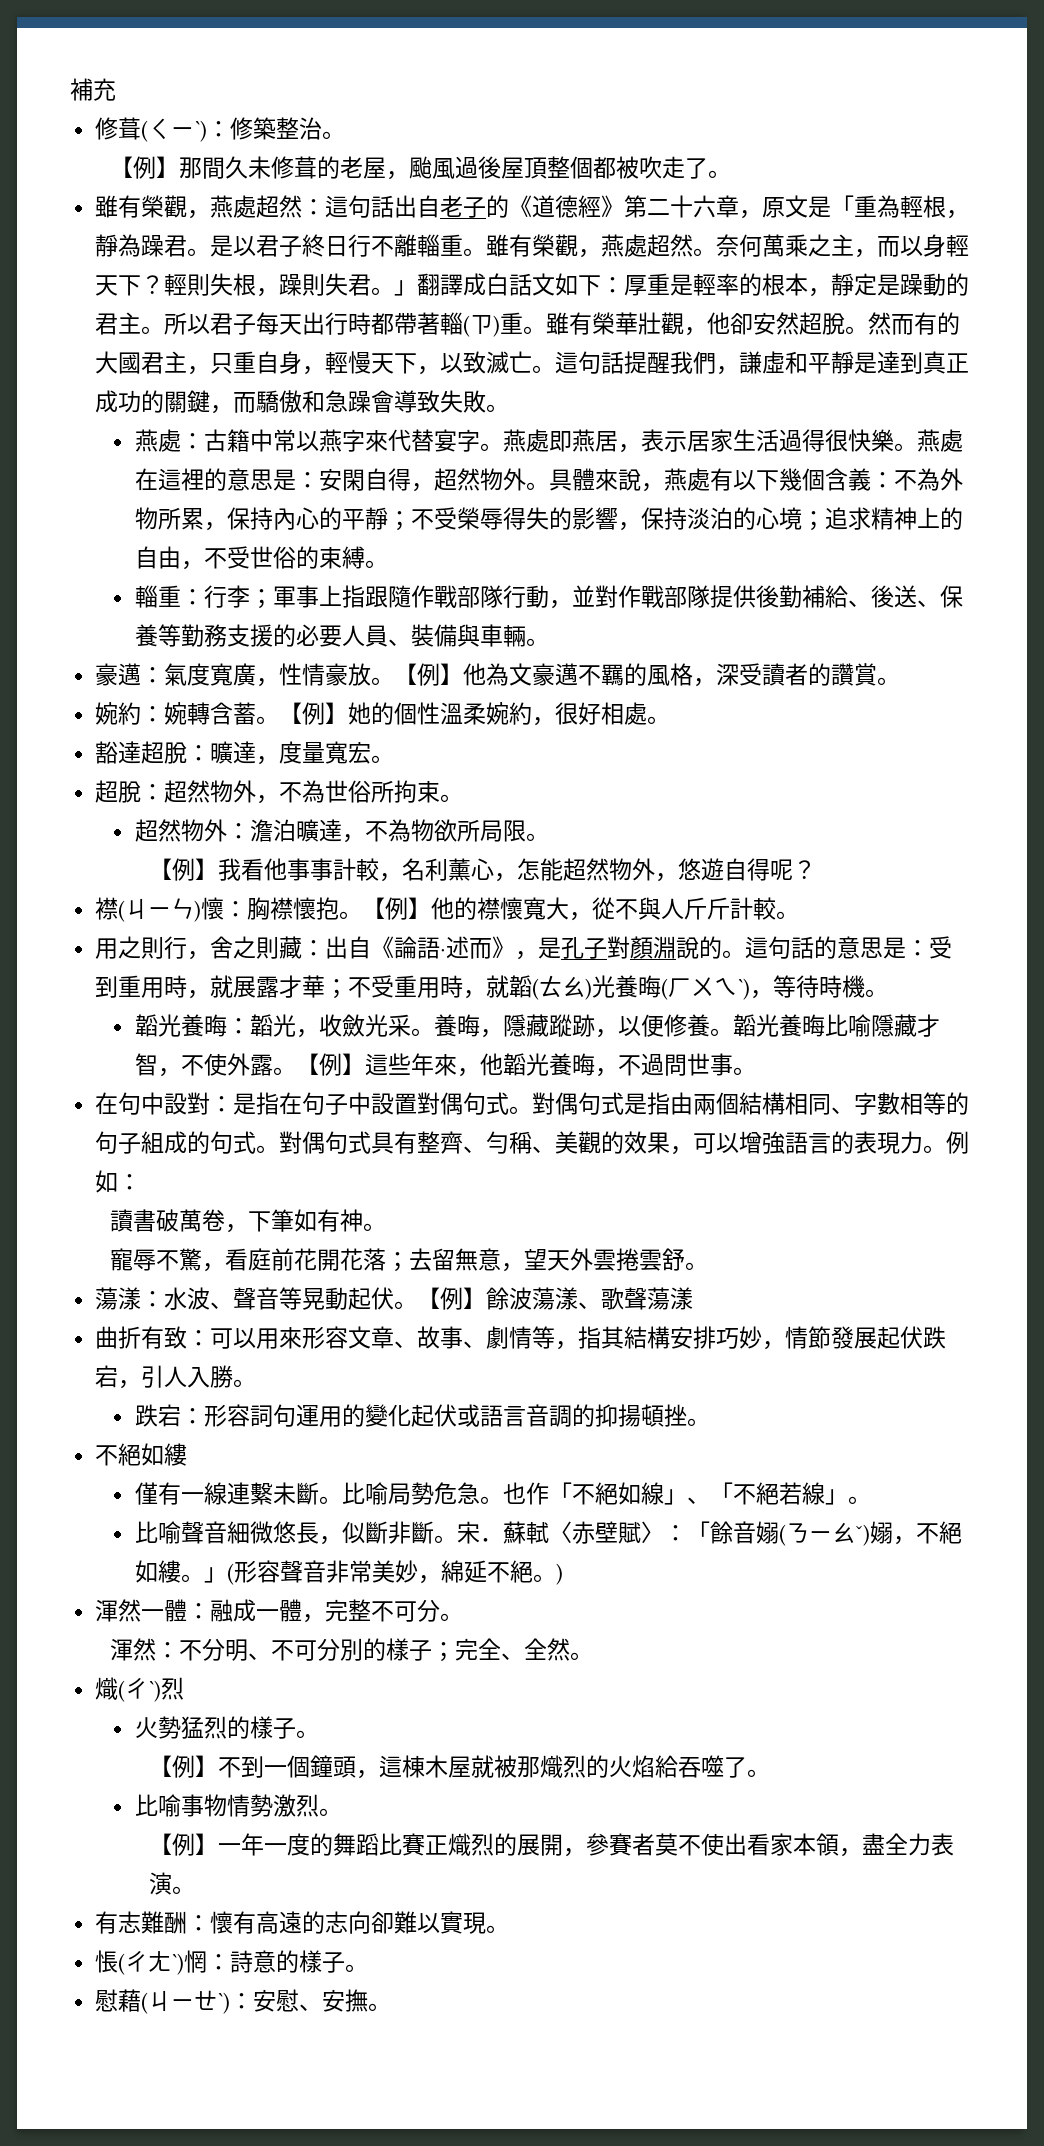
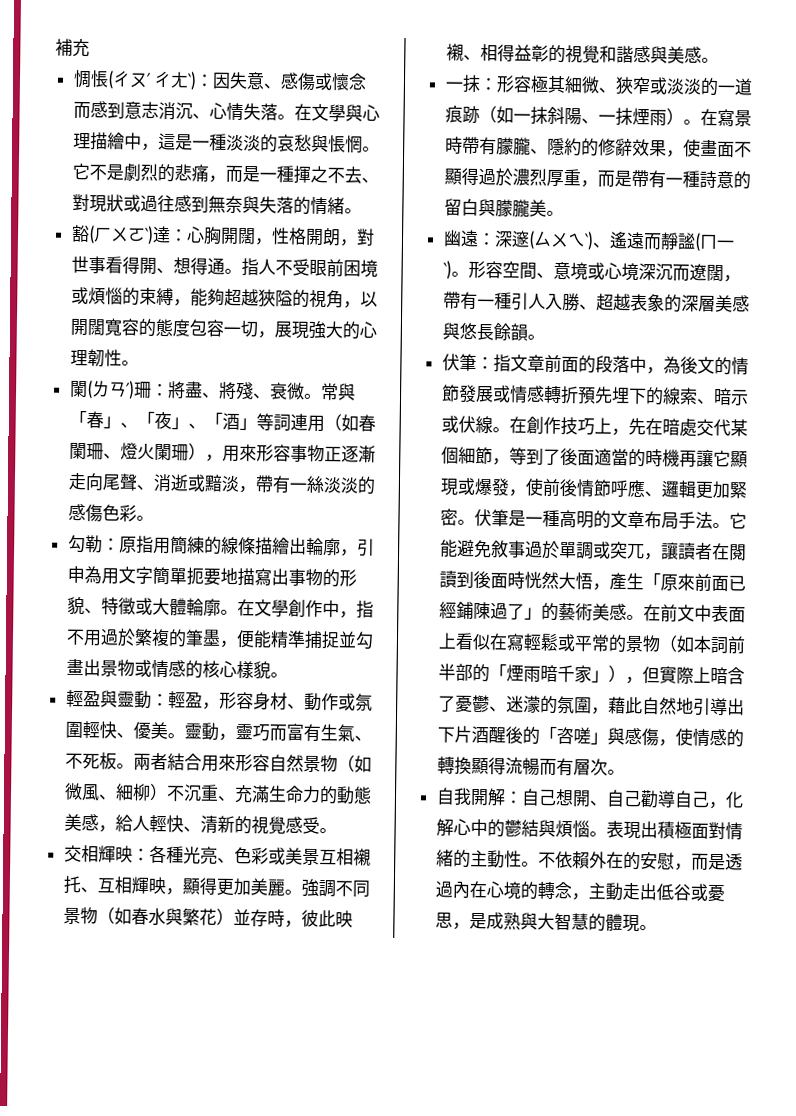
[95,117,346,142] [109,156,731,180] [95,195,970,219] [95,234,970,258] [95,273,970,297] [95,312,961,337] [95,351,970,375] [95,390,510,414] [134,429,963,453] [134,468,963,492] [134,507,963,531] [134,546,388,570] [134,585,963,609] [134,624,549,647] [95,663,901,687] [95,702,671,726] [95,741,395,765] [95,780,464,804] [134,819,549,843] [149,858,817,882] [95,897,800,922] [95,936,953,960] [95,975,889,1000] [134,1014,940,1038] [134,1053,756,1077] [95,1092,970,1115] [95,1131,970,1155] [95,1170,142,1193] [109,1209,386,1233] [109,1248,708,1272] [95,1287,694,1310] [95,1326,947,1350] [95,1365,257,1389] [134,1404,710,1427] [95,1443,188,1466] [134,1482,871,1505] [134,1521,962,1546] [134,1560,563,1585] [95,1599,464,1623] [109,1638,593,1662] [95,1677,185,1702] [134,1716,319,1739] [149,1755,771,1779] [134,1794,342,1817] [149,1833,955,1857] [149,1872,196,1895] [95,1911,510,1934] [95,1950,369,1975] [95,1989,369,2014] 修葺(ㄑㄧˋ)：修築整治。 // 【例】那間久未修葺的老屋，颱風過後屋頂整個都被吹走了。 // 雖有榮觀，燕處超然：這句話出自老子的《道德經》第二十六章，原文是「重為輕根，靜為躁君。是以君子終日行不離輜重。雖有榮觀，燕處超然。奈何萬乘之主，而以身輕天下？輕則失根，躁則失君。」翻譯成白話文如下：厚重是輕率的根本，靜定是躁動的君主。所以君子每天出行時都帶著輜(ㄗ)重。雖有榮華壯觀，他卻安然超脫。然而有的大國君主，只重自身，輕慢天下，以致滅亡。這句話提醒我們，謙虛和平靜是達到真正成功的關鍵，而驕傲和急躁會導致失敗。 // 燕處：古籍中常以燕字來代替宴字。燕處即燕居，表示居家生活過得很快樂。燕處在這裡的意思是：安閑自得，超然物外。具體來說，燕處有以下幾個含義：不為外物所累，保持內心的平靜；不受榮辱得失的影響，保持淡泊的心境；追求精神上的自由，不受世俗的束縛。 // 輜重：行李；軍事上指跟隨作戰部隊行動，並對作戰部隊提供後勤補給、後送、保養等勤務支援的必要人員、裝備與車輛。 // 豪邁：氣度寬廣，性情豪放。【例】他為文豪邁不羈的風格，深受讀者的讚賞。 // 婉約：婉轉含蓄。【例】她的個性溫柔婉約，很好相處。 // 豁達超脫：曠達，度量寬宏。 // 超脫：超然物外，不為世俗所拘束。 // 超然物外：澹泊曠達，不為物欲所局限。 // 【例】我看他事事計較，名利薰心，怎能超然物外，悠遊自得呢？ // 襟(ㄐㄧㄣ)懷：胸襟懷抱。【例】他的襟懷寬大，從不與人斤斤計較。 // 用之則行，舍之則藏：出自《論語·述而》，是孔子對顏淵說的。這句話的意思是：受到重用時，就展露才華；不受重用時，就韜(ㄊㄠ)光養晦(ㄏㄨㄟˋ)，等待時機。 // 韜光養晦：韜光，收斂光采。養晦，隱藏蹤跡，以便修養。韜光養晦比喻隱藏才智，不使外露。【例】這些年來，他韜光養晦，不過問世事。 // 在句中設對：是指在句子中設置對偶句式。對偶句式是指由兩個結構相同、字數相等的句子組成的句式。對偶句式具有整齊、勻稱、美觀的效果，可以增強語言的表現力。例如： // 讀書破萬卷，下筆如有神。 // 寵辱不驚，看庭前花開花落；去留無意，望天外雲捲雲舒。 // 蕩漾：水波、聲音等晃動起伏。【例】餘波蕩漾、歌聲蕩漾 // 曲折有致：可以用來形容文章、故事、劇情等，指其結構安排巧妙，情節發展起伏跌宕，引人入勝。 // 跌宕：形容詞句運用的變化起伏或語言音調的抑揚頓挫。 // 不絕如縷 // 僅有一線連繫未斷。比喻局勢危急。也作「不絕如線」、「不絕若線」。 // 比喻聲音細微悠長，似斷非斷。宋．蘇軾〈赤壁賦〉：「餘音嫋(ㄋㄧㄠˇ)嫋，不絕如縷。」(形容聲音非常美妙，綿延不絕。) // 渾然一體：融成一體，完整不可分。 // 渾然：不分明、不可分別的樣子；完全、全然。 // 熾(ㄔˋ)烈 // 火勢猛烈的樣子。 // 【例】不到一個鐘頭，這棟木屋就被那熾烈的火焰給吞噬了。 // 比喻事物情勢激烈。 // 【例】一年一度的舞蹈比賽正熾烈的展開，參賽者莫不使出看家本領，盡全力表演。 // 有志難酬：懷有高遠的志向卻難以實現。 // 悵(ㄔㄤˋ)惘：詩意的樣子。 // 慰藉(ㄐㄧㄝˋ)：安慰、安撫 -> [72,69,368,91] [72,101,380,122] [72,132,380,153] [71,162,379,184] [71,193,362,216] [70,224,375,247] [70,255,378,278] [70,286,378,309] [69,318,377,340] [69,349,139,368] [68,380,356,401] [68,410,376,433] [68,442,376,463] [67,472,376,495] [67,503,154,523] [67,534,375,557] [66,565,357,588] [66,596,374,619] [65,628,374,650] [65,658,288,679] [65,689,373,712] [64,721,372,743] [64,752,372,773] [63,782,372,805] [63,813,337,835] [63,844,371,866] [62,875,370,898] [62,907,353,928] [445,43,719,64] [444,74,753,96] [444,105,752,128] [444,136,752,158] [443,167,751,190] [443,198,564,218] [442,229,735,252] [441,260,741,283] [442,291,750,313] [441,322,545,341] [441,353,749,376] [440,384,749,406] [440,415,748,437] [440,446,748,468] [439,477,747,499] [439,508,747,530] [439,539,747,561] [438,570,746,592] [438,601,746,623] [437,632,746,655] [437,663,745,685] [437,694,745,716] [436,725,744,748] [436,756,625,777] [435,787,744,810] [435,818,743,841] [435,849,743,871] [434,880,725,902] [434,912,640,933] 惆悵(ㄔㄡˊ ㄔㄤˋ)：因失意、感傷或懷念而感到意志消沉、心情失落。在文學與心理描繪中，這是一種淡淡的哀愁與悵惘。它不是劇烈的悲痛，而是一種揮之不去、對現狀或過往感到無奈與失落的情緒。 // 豁(ㄏㄨㄛˋ)達：心胸開闊，性格開朗，對世事看得開、想得通。指人不受眼前困境或煩惱的束縛，能夠超越狹隘的視角，以開闊寬容的態度包容一切，展現強大的心理韌性。 // 闌(ㄌㄢˊ)珊：將盡、將殘、衰微。常與「春」、「夜」、「酒」等詞連用（如春闌珊、燈火闌珊），用來形容事物正逐漸走向尾聲、消逝或黯淡，帶有一絲淡淡的感傷色彩。 // 勾勒：原指用簡練的線條描繪出輪廓，引申為用文字簡單扼要地描寫出事物的形貌、特徵或大體輪廓。在文學創作中，指不用過於繁複的筆墨，便能精準捕捉並勾畫出景物或情感的核心樣貌。 // 輕盈與靈動：輕盈，形容身材、動作或氛圍輕快、優美。靈動，靈巧而富有生氣、不死板。兩者結合用來形容自然景物（如微風、細柳）不沉重、充滿生命力的動態美感，給人輕快、清新的視覺感受。 // 交相輝映：各種光亮、色彩或美景互相襯托、互相輝映，顯得更加美麗。強調不同景物（如春水與繁花）並存時，彼此映襯、相得益彰的視覺和諧感與美感。 // 一抹：形容極其細微、狹窄或淡淡的一道痕跡（如一抹斜陽、一抹煙雨）。在寫景時帶有朦朧、隱約的修辭效果，使畫面不顯得過於濃烈厚重，而是帶有一種詩意的留白與朦朧美。 // 幽遠：深邃(ㄙㄨㄟˋ)、遙遠而靜謐(ㄇ一ˋ)。形容空間、意境或心境深沉而遼闊，帶有一種引人入勝、超越表象的深層美感與悠長餘韻。 // 伏筆：指文章前面的段落中，為後文的情節發展或情感轉折預先埋下的線索、暗示或伏線。在創作技巧上，先在暗處交代某個細節，等到了後面適當的時機再讓它顯現或爆發，使前後情節呼應、邏輯更加緊密。伏筆是一種高明的文章布局手法。它能避免敘事過於單調或突兀，讓讀者在閱讀到後面時恍然大悟，產生「原來前面已經鋪陳過了」的藝術美感。在前文中表面上看似在寫輕鬆或平常的景物（如本詞前半部的「煙雨暗千家」），但實際上暗含了憂鬱、迷濛的氛圍，藉此自然地引導出下片酒醒後的「咨嗟」與感傷，使情感的轉換顯得流暢而有層次。 // 自我開解：自己想開、自己勸導自己，化解心中的鬱結與煩惱。表現出積極面對情緒的主動性。不依賴外在的安慰，而是透過內在心境的轉念，主動走出低谷或憂思，是成熟與大智慧的體現

